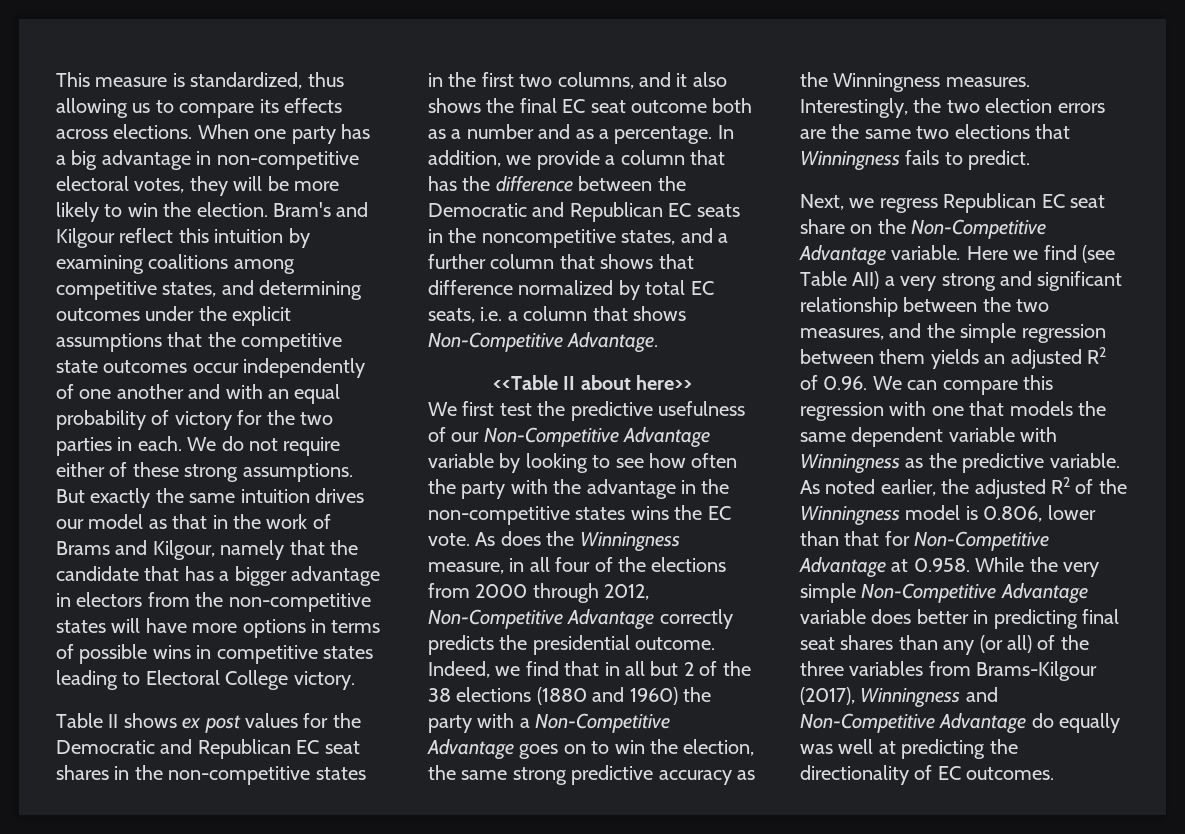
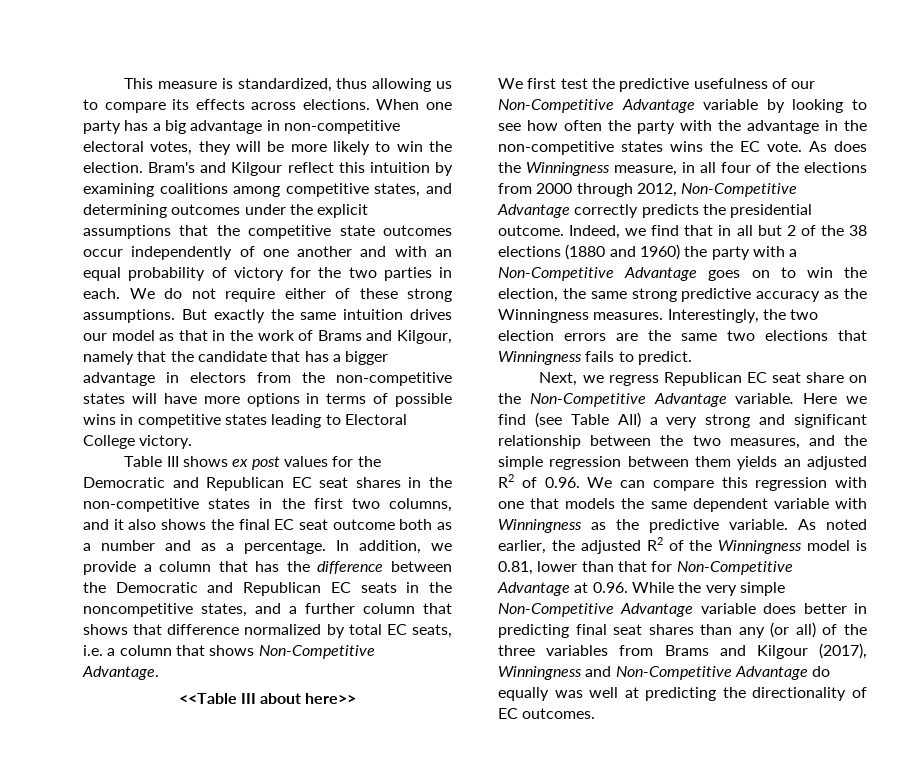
[108,714,119,728] II -> [166,456,179,467] III
[563,376,576,390] II -> [240,693,256,704] III
[983,506,1043,522] 0.806, -> [498,561,533,575] 0.81,
[913,558,970,572] 0.958. -> [592,582,628,593] 0.96.
[976,661,1098,681] Brams-Kilgour -> [664,645,808,659] Brams and Kilgour

